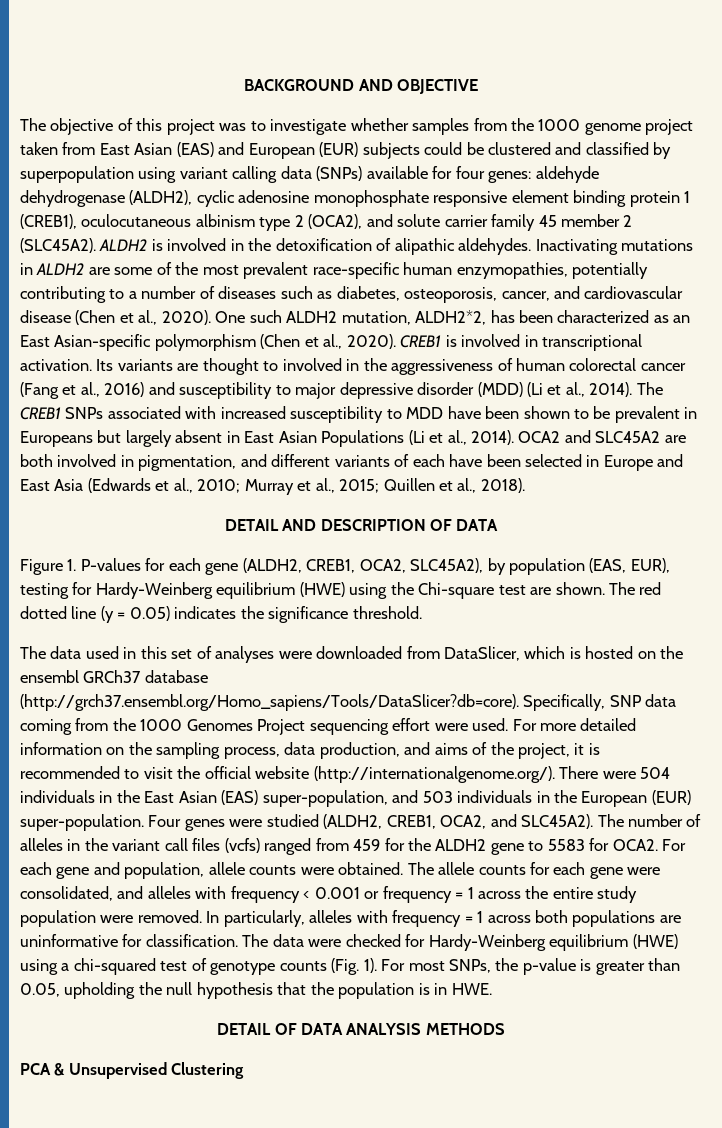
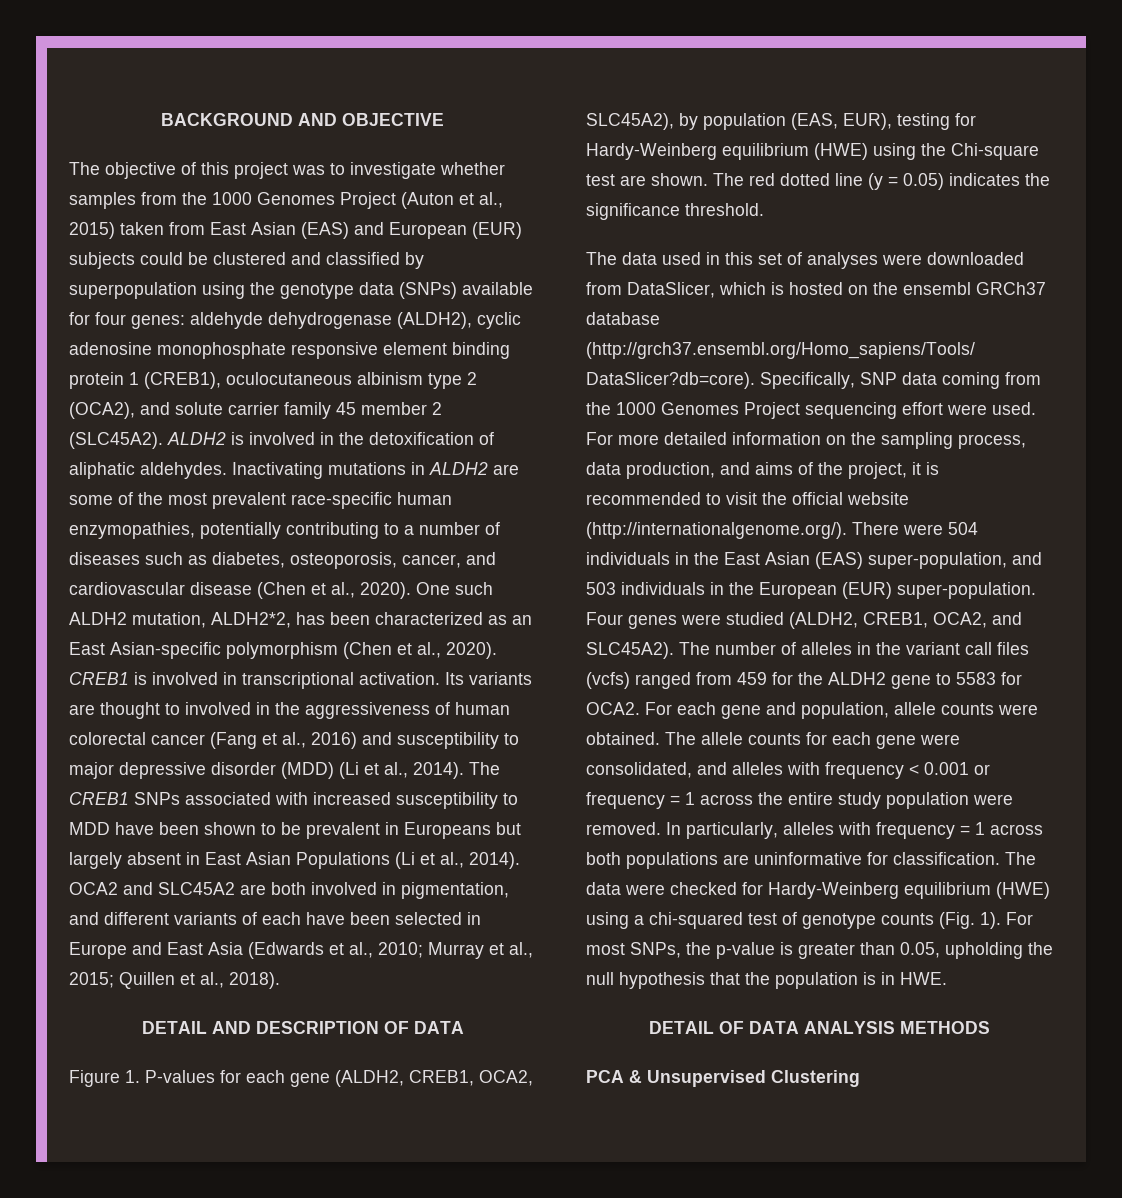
[584,119,694,135] genome project -> [257,192,503,209] [69,222,115,239] Genomes Project (Auton et al., 2015)
[179,166,278,183] variant calling -> [250,282,354,299] the genotype
[394,238,455,255] alipathic -> [69,462,135,479] aliphatic

